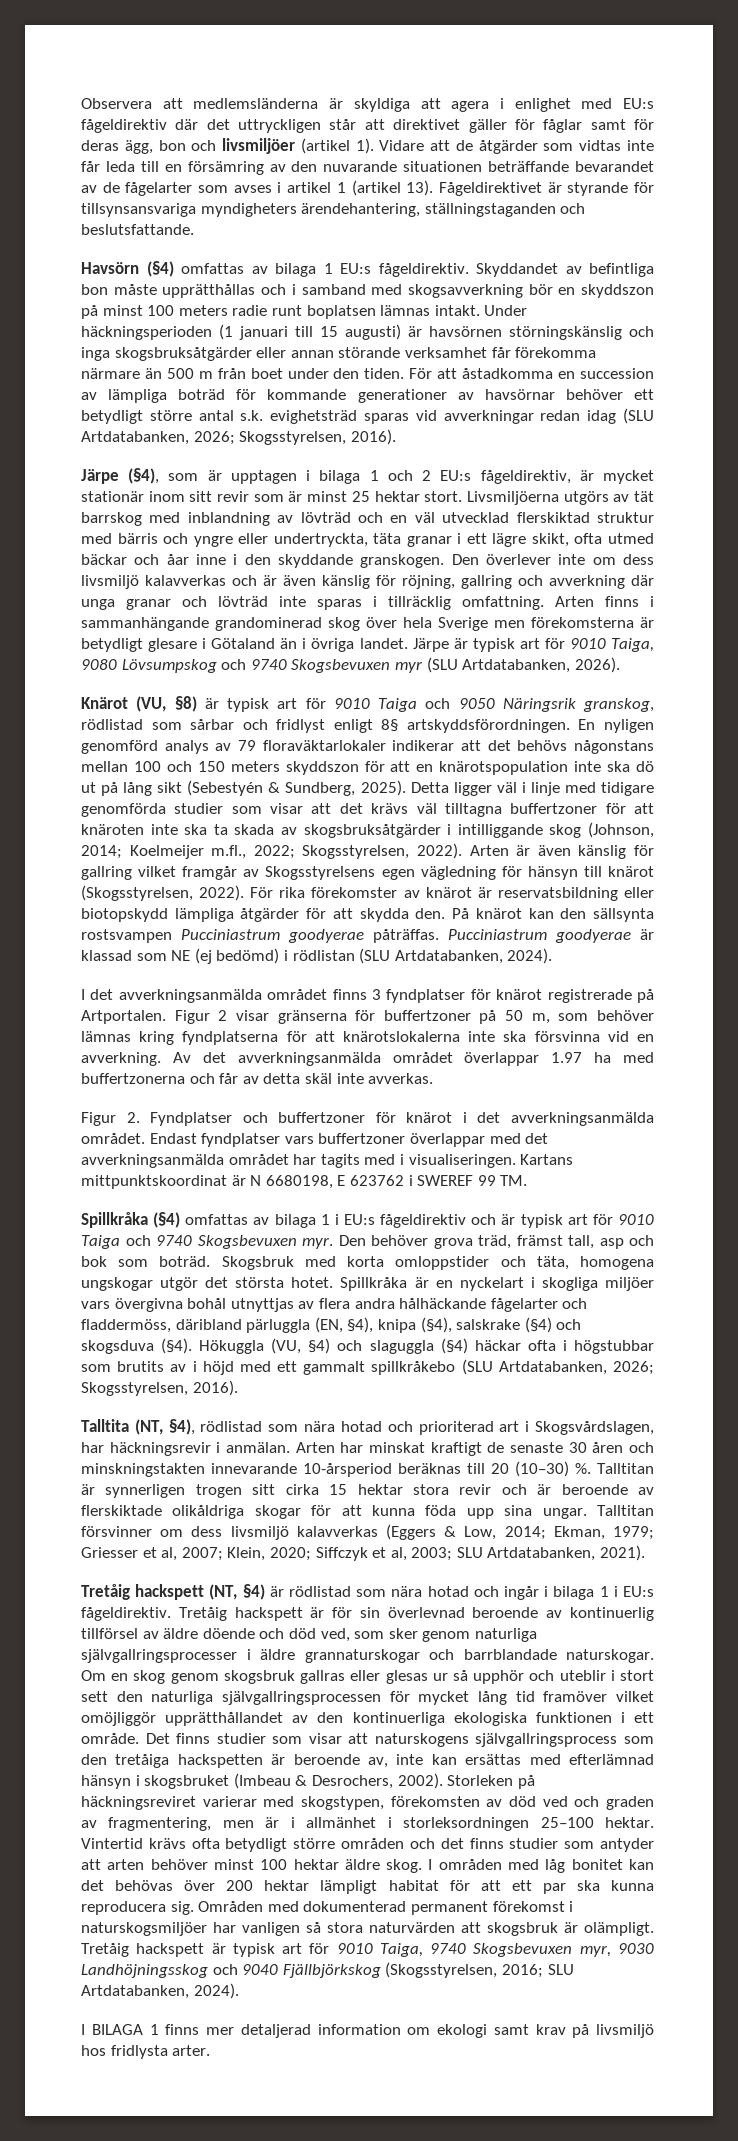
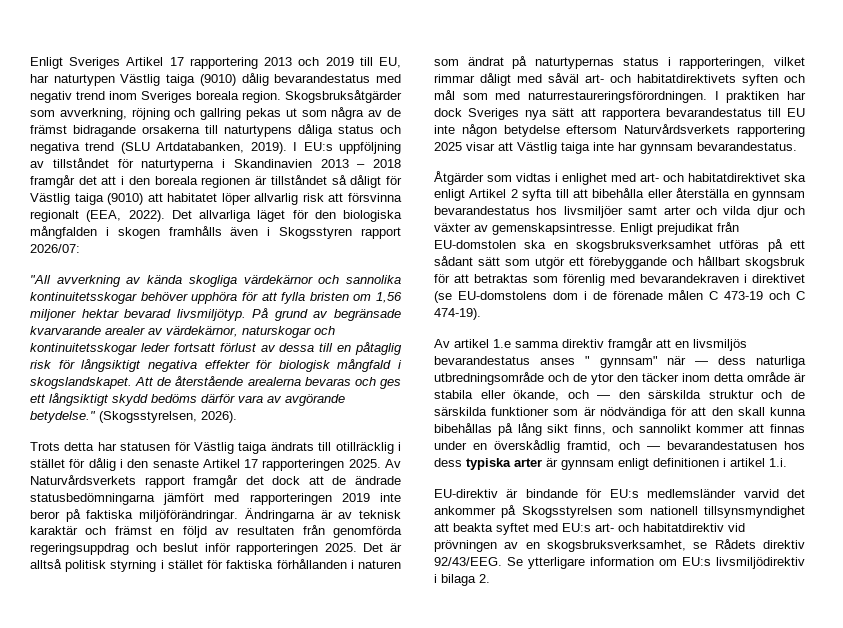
[81,98,654,112] [81,119,655,133] [81,138,654,154] [81,161,654,175] [81,180,654,196] [81,203,586,217] [81,224,194,235] [81,261,654,277] [81,284,654,298] [81,305,528,319] [81,324,654,340] [81,347,597,361] [81,368,654,379] [81,389,654,403] [81,408,654,424] [81,429,396,445] [81,468,654,484] [81,491,654,505] [81,512,654,526] [81,533,655,547] [81,554,654,568] [81,575,654,589] [81,596,654,610] [81,617,654,631] [81,638,654,652] [81,657,620,673] [81,696,654,712] [81,719,654,733] [81,740,654,754] [81,761,654,775] [81,780,654,796] [81,803,655,817] [81,822,655,838] [81,843,655,859] [81,866,655,880] [81,885,654,901] [81,908,655,922] [81,929,654,943] [81,948,553,964] [81,989,654,1003] [81,1010,654,1024] [81,1031,654,1045] [81,1052,654,1066] [81,1073,434,1084] [81,1112,654,1126] [81,1133,549,1147] [81,1154,574,1168] [81,1175,528,1189] [81,1212,655,1228] [81,1235,654,1249] [81,1256,654,1270] [81,1277,654,1291] [81,1298,588,1312] [81,1317,582,1333] [81,1338,654,1354] [81,1359,654,1375] [81,1380,238,1396] [81,1419,654,1435] [81,1442,655,1456] [81,1461,654,1477] [81,1484,654,1498] [81,1505,654,1519] [81,1524,654,1540] [81,1545,646,1561] [81,1584,654,1600] [81,1607,654,1621] [81,1628,537,1642] [81,1649,654,1663] [81,1670,654,1684] [81,1691,655,1705] [81,1712,654,1726] [81,1733,654,1747] [81,1754,654,1768] [81,1773,535,1789] [81,1796,655,1810] [81,1817,655,1831] [81,1838,654,1852] [81,1859,654,1873] [81,1880,654,1894] [81,1901,574,1915] [81,1922,654,1936] [81,1943,654,1957] [81,1962,574,1978] [81,1983,239,1999] [81,2024,654,2038] [81,2045,211,2059] Observera att medlemsländerna är skyldiga att agera i enlighet med EU:s fågeldirektiv där det uttryckligen står att direktivet gäller för fåglar samt för deras ägg, bon och livsmiljöer (artikel 1). Vidare att de åtgärder som vidtas inte får leda till en försämring av den nuvarande situationen beträffande bevarandet av de fågelarter som avses i artikel 1 (artikel 13). Fågeldirektivet är styrande för tillsynsansvariga myndigheters ärendehantering, ställningstaganden och beslutsfattande. // Havsörn (§4) omfattas av bilaga 1 EU:s fågeldirektiv. Skyddandet av befintliga bon måste upprätthållas och i samband med skogsavverkning bör en skyddszon på minst 100 meters radie runt boplatsen lämnas intakt. Under häckningsperioden (1 januari till 15 augusti) är havsörnen störningskänslig och inga skogsbruksåtgärder eller annan störande verksamhet får förekomma närmare än 500 m från boet under den tiden. För att åstadkomma en succession av lämpliga boträd för kommande generationer av havsörnar behöver ett betydligt större antal s.k. evighetsträd sparas vid avverkningar redan idag (SLU Artdatabanken, 2026; Skogsstyrelsen, 2016). // Järpe (§4), som är upptagen i bilaga 1 och 2 EU:s fågeldirektiv, är mycket stationär inom sitt revir som är minst 25 hektar stort. Livsmiljöerna utgörs av tät barrskog med inblandning av lövträd och en väl utvecklad flerskiktad struktur med bärris och yngre eller undertryckta, täta granar i ett lägre skikt, ofta utmed bäckar och åar inne i den skyddande granskogen. Den överlever inte om dess livsmiljö kalavverkas och är även känslig för röjning, gallring och avverkning där unga granar och lövträd inte sparas i tillräcklig omfattning. Arten finns i sammanhängande grandominerad skog över hela Sverige men förekomsterna är betydligt glesare i Götaland än i övriga landet. Järpe är typisk art för 9010 Taiga, 9080 Lövsumpskog och 9740 Skogsbevuxen myr (SLU Artdatabanken, 2026). // Knärot (VU, §8) är typisk art för 9010 Taiga och 9050 Näringsrik granskog, rödlistad som sårbar och fridlyst enligt 8§ artskyddsförordningen. En nyligen genomförd analys av 79 floraväktarlokaler indikerar att det behövs någonstans mellan 100 och 150 meters skyddszon för att en knärotspopulation inte ska dö ut på lång sikt (Sebestyén & Sundberg, 2025). Detta ligger väl i linje med tidigare genomförda studier som visar att det krävs väl tilltagna buffertzoner för att knäroten inte ska ta skada av skogsbruksåtgärder i intilliggande skog (Johnson, 2014; Koelmeijer m.fl., 2022; Skogsstyrelsen, 2022). Arten är även känslig för gallring vilket framgår av Skogsstyrelsens egen vägledning för hänsyn till knärot (Skogsstyrelsen, 2022). För rika förekomster av knärot är reservatsbildning eller biotopskydd lämpliga åtgärder för att skydda den. På knärot kan den sällsynta rostsvampen Pucciniastrum goodyerae påträffas. Pucciniastrum goodyerae är klassad som NE (ej bedömd) i rödlistan (SLU Artdatabanken, 2024). // I det avverkningsanmälda området finns 3 fyndplatser för knärot registrerade på Artportalen. Figur 2 visar gränserna för buffertzoner på 50 m, som behöver lämnas kring fyndplatserna för att knärotslokalerna inte ska försvinna vid en avverkning. Av det avverkningsanmälda området överlappar 1.97 ha med buffertzonerna och får av detta skäl inte avverkas. // Figur 2. Fyndplatser och buffertzoner för knärot i det avverkningsanmälda området. Endast fyndplatser vars buffertzoner överlappar med det avverkningsanmälda området har tagits med i visualiseringen. Kartans mittpunktskoordinat är N 6680198, E 623762 i SWEREF 99 TM. // Spillkråka (§4) omfattas av bilaga 1 i EU:s fågeldirektiv och är typisk art för 9010 Taiga och 9740 Skogsbevuxen myr. Den behöver grova träd, främst tall, asp och bok som boträd. Skogsbruk med korta omloppstider och täta, homogena ungskogar utgör det största hotet. Spillkråka är en nyckelart i skogliga miljöer vars övergivna bohål utnyttjas av flera andra hålhäckande fågelarter och fladdermöss, däribland pärluggla (EN, §4), knipa (§4), salskrake (§4) och skogsduva (§4). Hökuggla (VU, §4) och slaguggla (§4) häckar ofta i högstubbar som brutits av i höjd med ett gammalt spillkråkebo (SLU Artdatabanken, 2026; Skogsstyrelsen, 2016). // Talltita (NT, §4), rödlistad som nära hotad och prioriterad art i Skogsvårdslagen, har häckningsrevir i anmälan. Arten har minskat kraftigt de senaste 30 åren och minskningstakten innevarande 10-årsperiod beräknas till 20 (10–30) %. Talltitan är synnerligen trogen sitt cirka 15 hektar stora revir och är beroende av flerskiktade olikåldriga skogar för att kunna föda upp sina ungar. Talltitan försvinner om dess livsmiljö kalavverkas (Eggers & Low, 2014; Ekman, 1979; Griesser et al, 2007; Klein, 2020; Siffczyk et al, 2003; SLU Artdatabanken, 2021). // Tretåig hackspett (NT, §4) är rödlistad som nära hotad och ingår i bilaga 1 i EU:s fågeldirektiv. Tretåig hackspett är för sin överlevnad beroende av kontinuerlig tillförsel av äldre döende och död ved, som sker genom naturliga självgallringsprocesser i äldre grannaturskogar och barrblandade naturskogar. Om en skog genom skogsbruk gallras eller glesas ur så upphör och uteblir i stort sett den naturliga självgallringsprocessen för mycket lång tid framöver vilket omöjliggör upprätthållandet av den kontinuerliga ekologiska funktionen i ett område. Det finns studier som visar att naturskogens självgallringsprocess som den tretåiga hackspetten är beroende av, inte kan ersättas med efterlämnad hänsyn i skogsbruket (Imbeau & Desrochers, 2002). Storleken på häckningsreviret varierar med skogstypen, förekomsten av död ved och graden av fragmentering, men är i allmänhet i storleksordningen 25–100 hektar. Vintertid krävs ofta betydligt större områden och det finns studier som antyder att arten behöver minst 100 hektar äldre skog. I områden med låg bonitet kan det behövas över 200 hektar lämpligt habitat för att ett par ska kunna reproducera sig. Områden med dokumenterad permanent förekomst i naturskogsmiljöer har vanligen så stora naturvärden att skogsbruk är olämpligt. Tretåig hackspett är typisk art för 9010 Taiga, 9740 Skogsbevuxen myr, 9030 Landhöjningsskog och 9040 Fjällbjörkskog (Skogsstyrelsen, 2016; SLU Artdatabanken, 2024). // I BILAGA 1 finns mer detaljerad information om ekologi samt krav på livsmiljö hos fridlysta arter. -> [30,57,402,69] [30,73,402,86] [30,90,402,103] [30,107,402,120] [30,124,401,137] [30,142,401,154] [30,158,401,171] [30,175,403,188] [30,193,402,205] [30,210,402,222] [30,226,401,239] [30,244,80,253] [30,275,401,287] [30,292,402,304] [30,308,401,321] [30,326,335,338] [30,342,402,355] [30,359,402,372] [30,376,402,389] [30,393,345,406] [30,411,237,423] [30,442,401,454] [30,458,402,471] [30,475,401,488] [30,493,401,505] [30,508,402,522] [30,525,402,538] [30,543,402,555] [30,559,402,572] [434,56,805,69] [434,73,805,86] [434,90,806,103] [434,108,805,120] [434,124,805,137] [434,142,797,154] [434,171,806,185] [434,188,805,201] [434,206,805,218] [434,222,739,235] [434,239,805,252] [434,256,805,269] [434,274,805,286] [434,290,805,303] [434,308,481,320] [434,338,747,351] [434,356,806,368] [434,372,806,385] [434,390,805,401] [434,407,806,419] [434,423,805,436] [434,440,805,453] [434,458,787,470] [434,489,805,498] [434,505,805,518] [434,523,745,535] [434,539,805,552] [434,557,805,569] [434,574,490,586] Enligt Sveriges Artikel 17 rapportering 2013 och 2019 till EU, har naturtypen Västlig taiga (9010) dålig bevarandestatus med negativ trend inom Sveriges boreala region. Skogsbruksåtgärder som avverkning, röjning och gallring pekas ut som några av de främst bidragande orsakerna till naturtypens dåliga status och negativa trend (SLU Artdatabanken, 2019). I EU:s uppföljning av tillståndet för naturtyperna i Skandinavien 2013 – 2018 framgår det att i den boreala regionen är tillståndet så dåligt för Västlig taiga (9010) att habitatet löper allvarlig risk att försvinna regionalt (EEA, 2022). Det allvarliga läget för den biologiska mångfalden i skogen framhålls även i Skogsstyren rapport 2026/07: // "All avverkning av kända skogliga värdekärnor och sannolika kontinuitetsskogar behöver upphöra för att fylla bristen om 1,56 miljoner hektar bevarad livsmiljötyp. På grund av begränsade kvarvarande arealer av värdekärnor, naturskogar och kontinuitetsskogar leder fortsatt förlust av dessa till en påtaglig risk för långsiktigt negativa effekter för biologisk mångfald i skogslandskapet. Att de återstående arealerna bevaras och ges ett långsiktigt skydd bedöms därför vara av avgörande betydelse." (Skogsstyrelsen, 2026). // Trots detta har statusen för Västlig taiga ändrats till otillräcklig i stället för dålig i den senaste Artikel 17 rapporteringen 2025. Av Naturvårdsverkets rapport framgår det dock att de ändrade statusbedömningarna jämfört med rapporteringen 2019 inte beror på faktiska miljöförändringar. Ändringarna är av teknisk karaktär och främst en följd av resultaten från genomförda regeringsuppdrag och beslut inför rapporteringen 2025. Det är alltså politisk styrning i stället för faktiska förhållanden i naturen som ändrat på naturtypernas status i rapporteringen, vilket rimmar dåligt med såväl art- och habitatdirektivets syften och mål som med naturrestaureringsförordningen. I praktiken har dock Sveriges nya sätt att rapportera bevarandestatus till EU inte någon betydelse eftersom Naturvårdsverkets rapportering 2025 visar att Västlig taiga inte har gynnsam bevarandestatus. // Åtgärder som vidtas i enlighet med art- och habitatdirektivet ska enligt Artikel 2 syfta till att bibehålla eller återställa en gynnsam bevarandestatus hos livsmiljöer samt arter och vilda djur och växter av gemenskapsintresse. Enligt prejudikat från EU-domstolen ska en skogsbruksverksamhet utföras på ett sådant sätt som utgör ett förebyggande och hållbart skogsbruk för att betraktas som förenlig med bevarandekraven i direktivet (se EU-domstolens dom i de förenade målen C 473-19 och C 474-19). // Av artikel 1.e samma direktiv framgår att en livsmiljös bevarandestatus anses " gynnsam" när — dess naturliga utbredningsområde och de ytor den täcker inom detta område är stabila eller ökande, och — den särskilda struktur och de särskilda funktioner som är nödvändiga för att den skall kunna bibehållas på lång sikt finns, och sannolikt kommer att finnas under en överskådlig framtid, och — bevarandestatusen hos dess typiska arter är gynnsam enligt definitionen i artikel 1.i. // EU-direktiv är bindande för EU:s medlemsländer varvid det ankommer på Skogsstyrelsen som nationell tillsynsmyndighet att beakta syftet med EU:s art- och habitatdirektiv vid prövningen av en skogsbruksverksamhet, se Rådets direktiv 92/43/EEG. Se ytterligare information om EU:s livsmiljödirektiv i bilaga 2.

